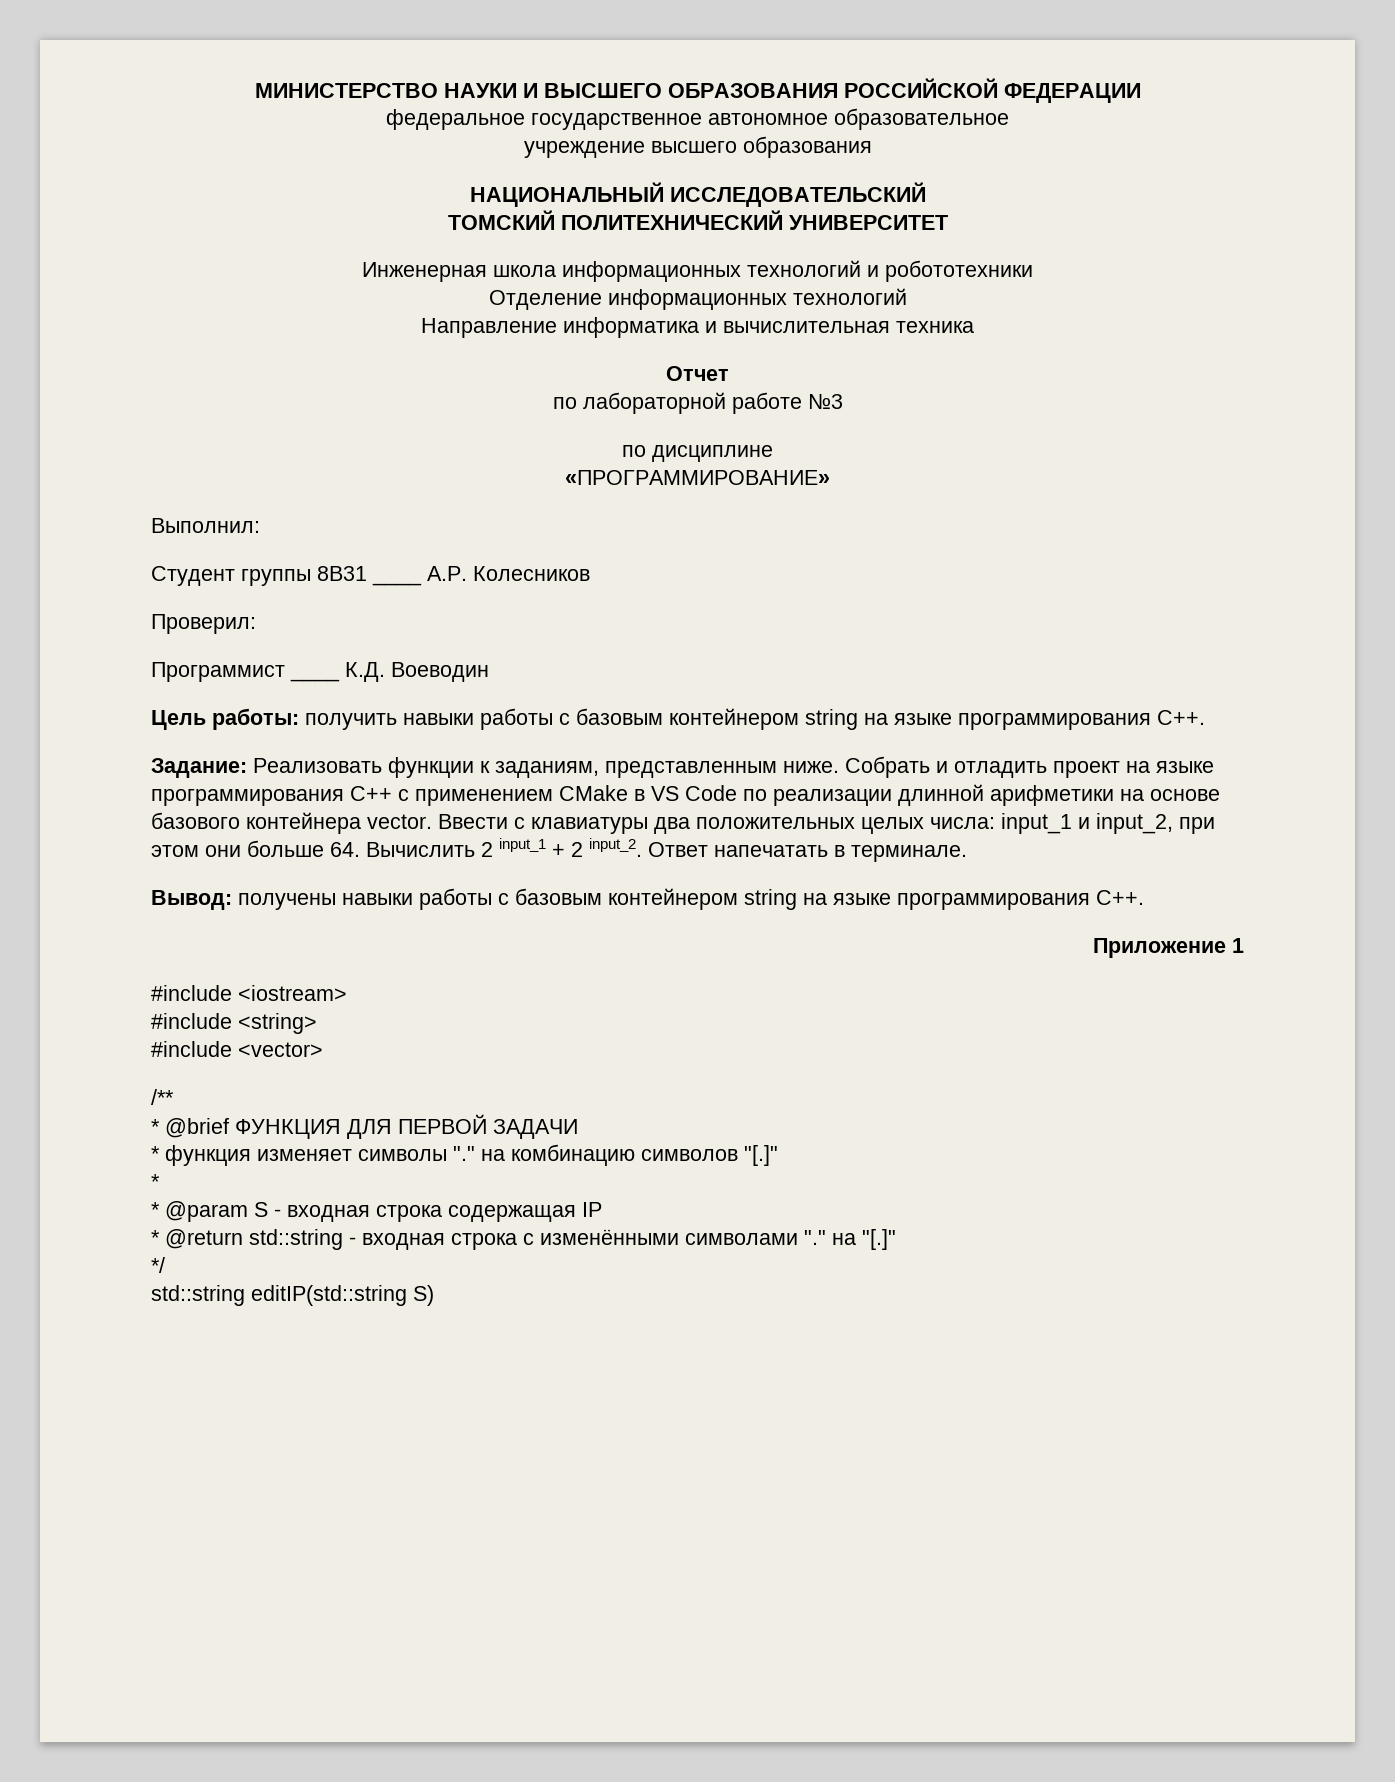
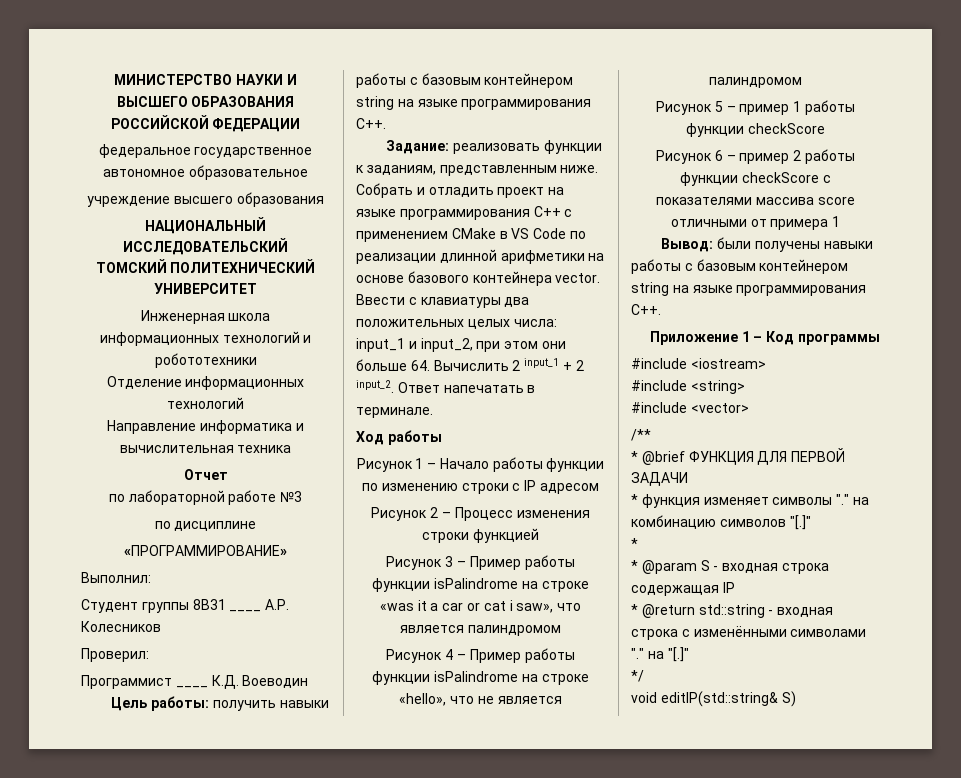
[253,758,382,773] Реализовать -> [453,143,541,154] реализовать
(967, 853) none -> [356,430,442,445] [356,457,605,472] [362,480,599,494] [371,507,590,521] [422,528,539,543] [386,555,575,570] [372,578,589,592] [379,600,582,613] [400,625,561,636] [386,648,575,663] [372,671,589,685] [399,693,562,706] [709,77,802,88] [656,100,855,115] [686,123,825,137] [656,149,855,164] [680,172,831,186] [656,196,855,205] [670,216,841,230] // Ход работы // Рисунок 1 – Начало работы функции по изменению строки с IP адресом // Рисунок 2 – Процесс изменения строки функцией // Рисунок 3 – Пример работы функции isPalindrome на строке «was it a car or cat i saw», что является палиндромом // Рисунок 4 – Пример работы функции isPalindrome на строке «hello», что не является палиндромом // Рисунок 5 – пример 1 работы функции checkScore // Рисунок 6 – пример 2 работы функции checkScore с показателями массива score отличными от примера 1
(232, 900) none -> [717,237,752,249] были
(1244, 945) none -> [753,331,880,345] – Код программы
[151,1285,407,1306] std::string editIP(std::string -> [631,691,778,707] void editIP(std::string&

